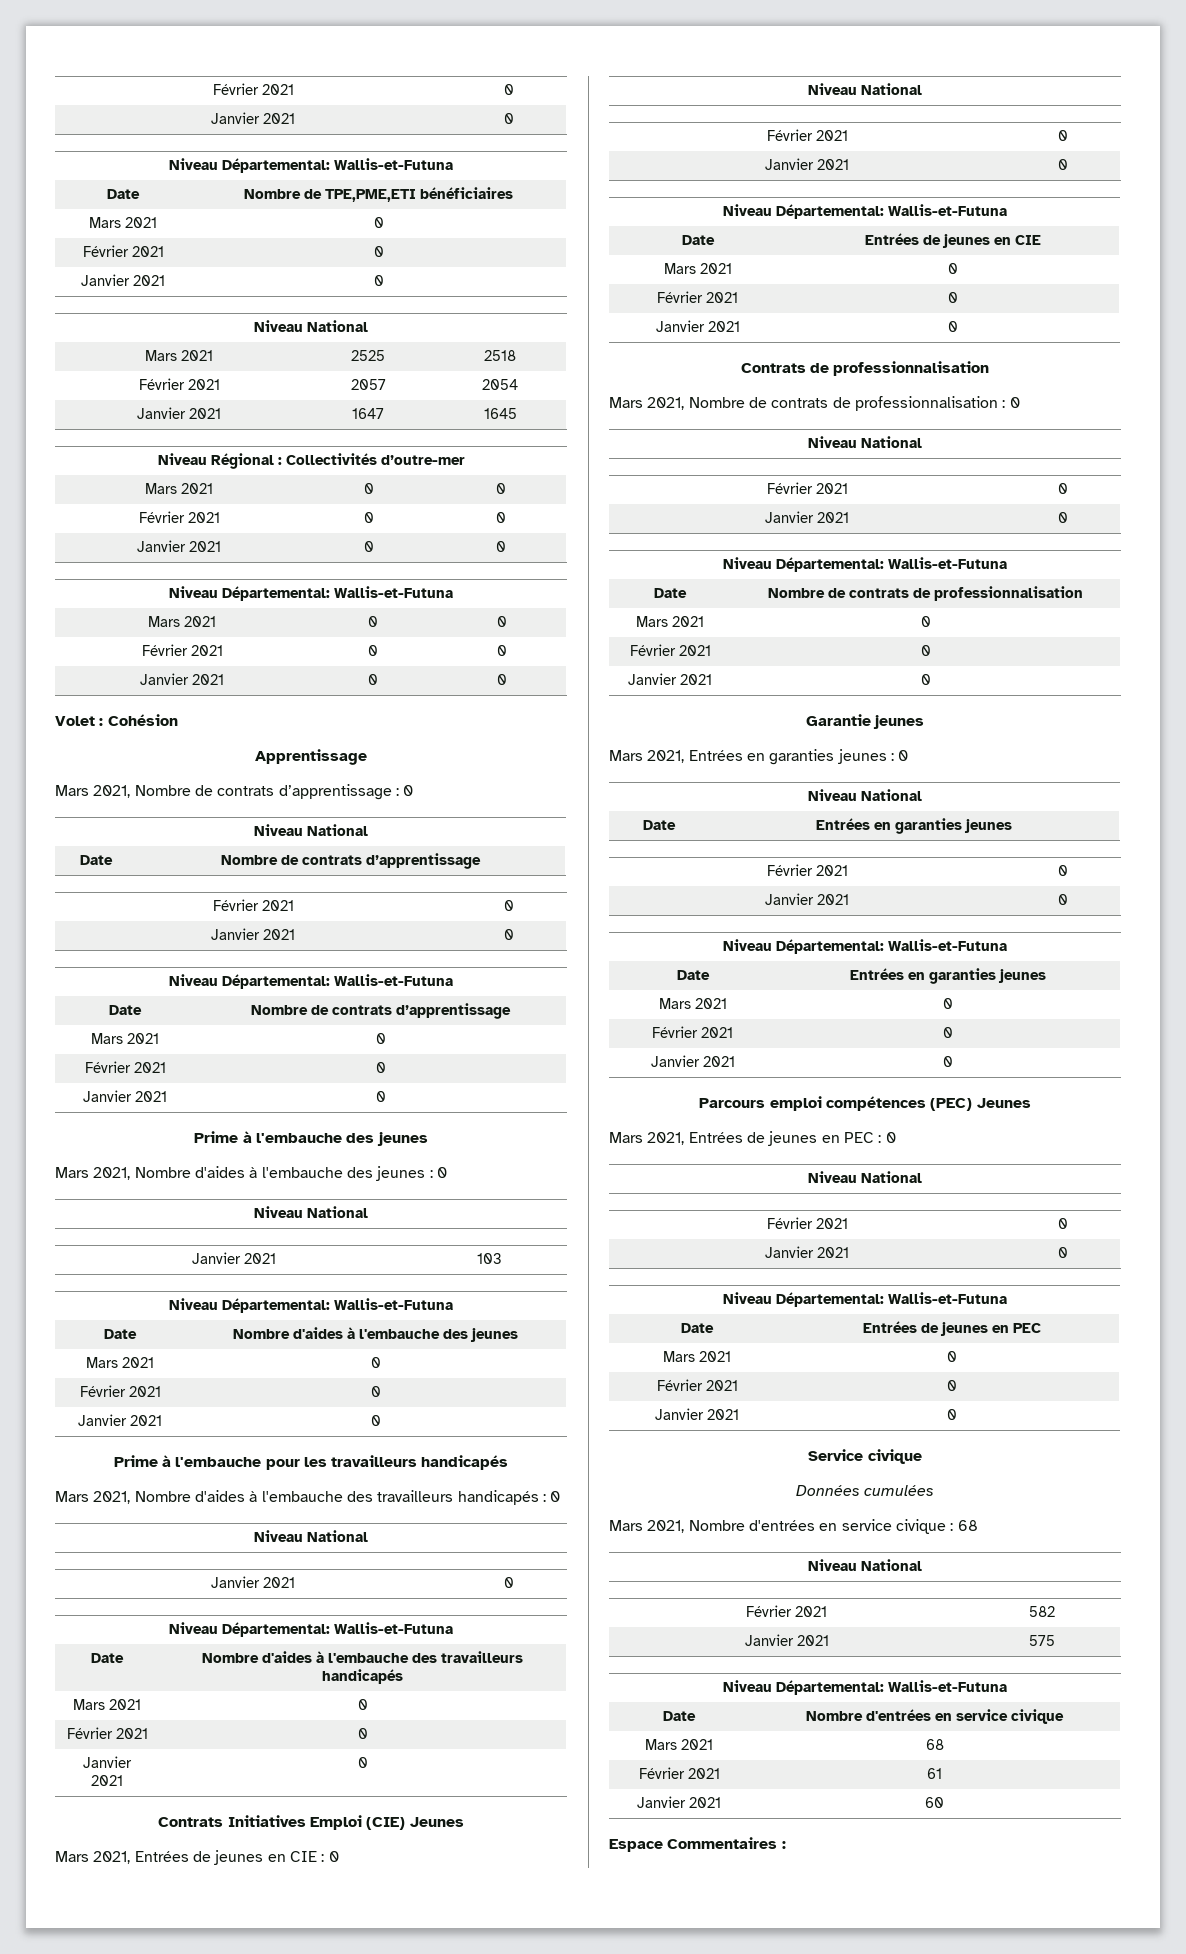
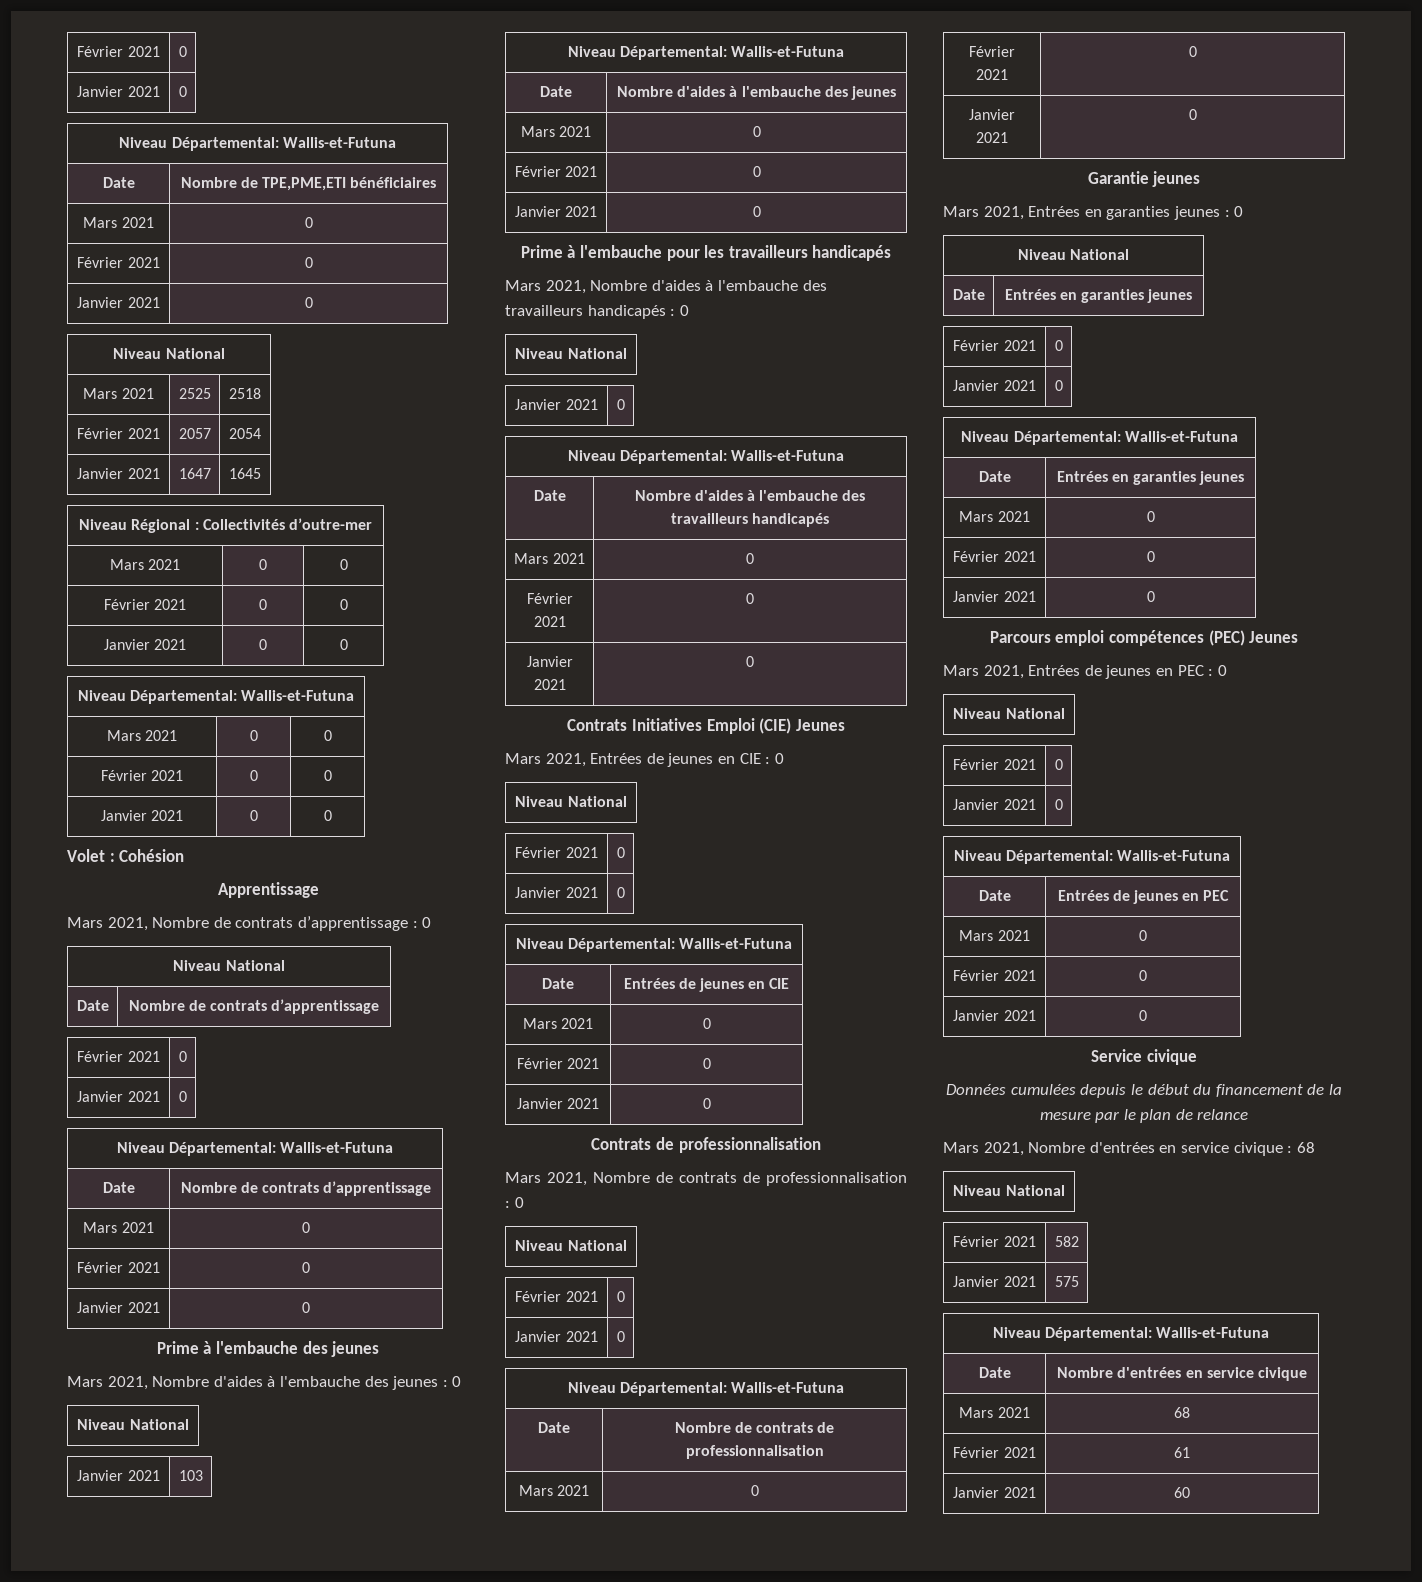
(935, 1490) none -> [1080,1084,1342,1098] [1039,1109,1249,1123] depuis le début du financement de la mesure par le plan de relance
[609,1837,786,1852] // Espace Commentaires : -> (1190, 1492) none

